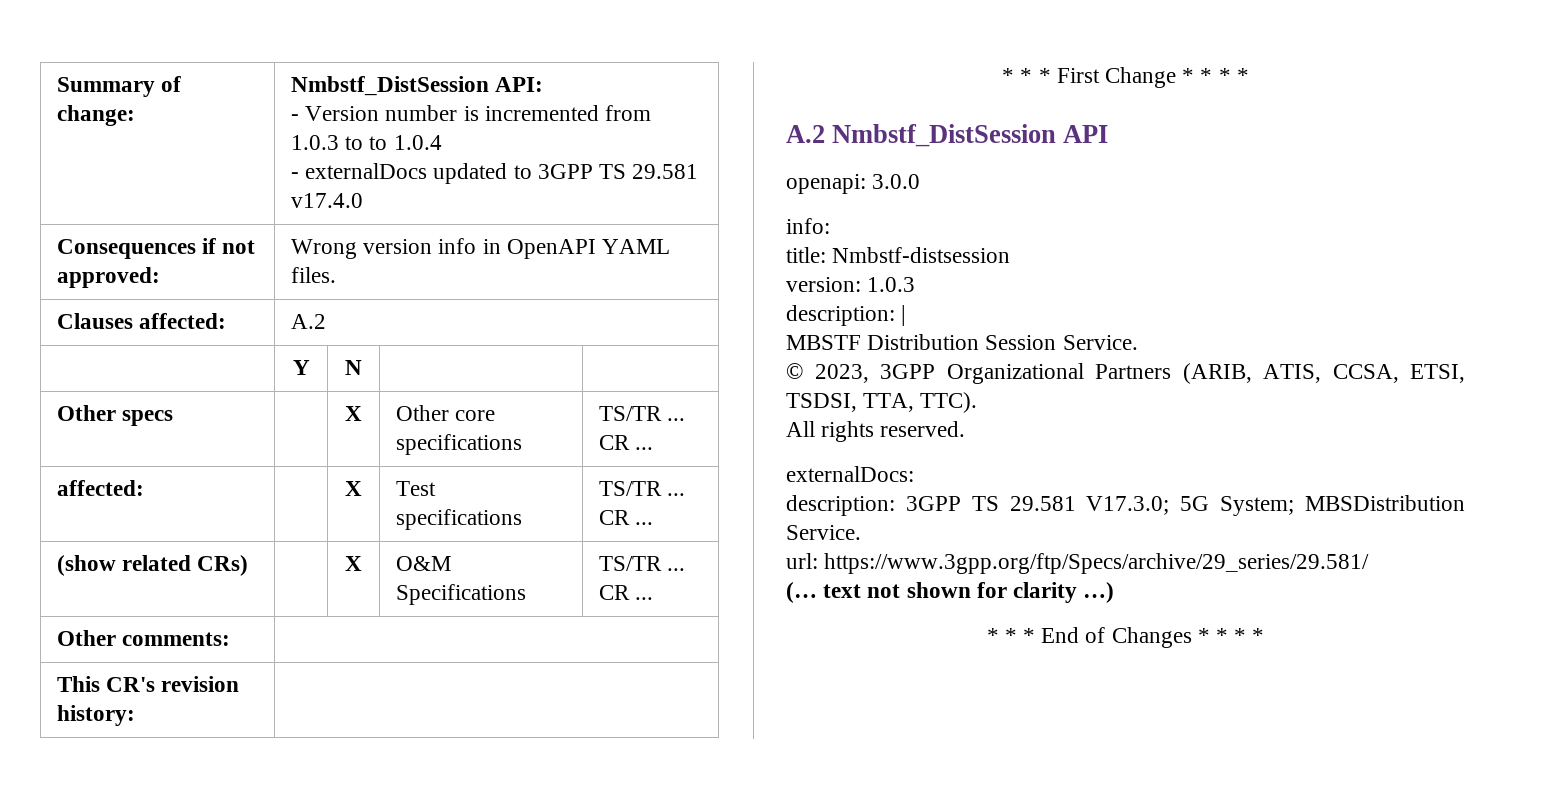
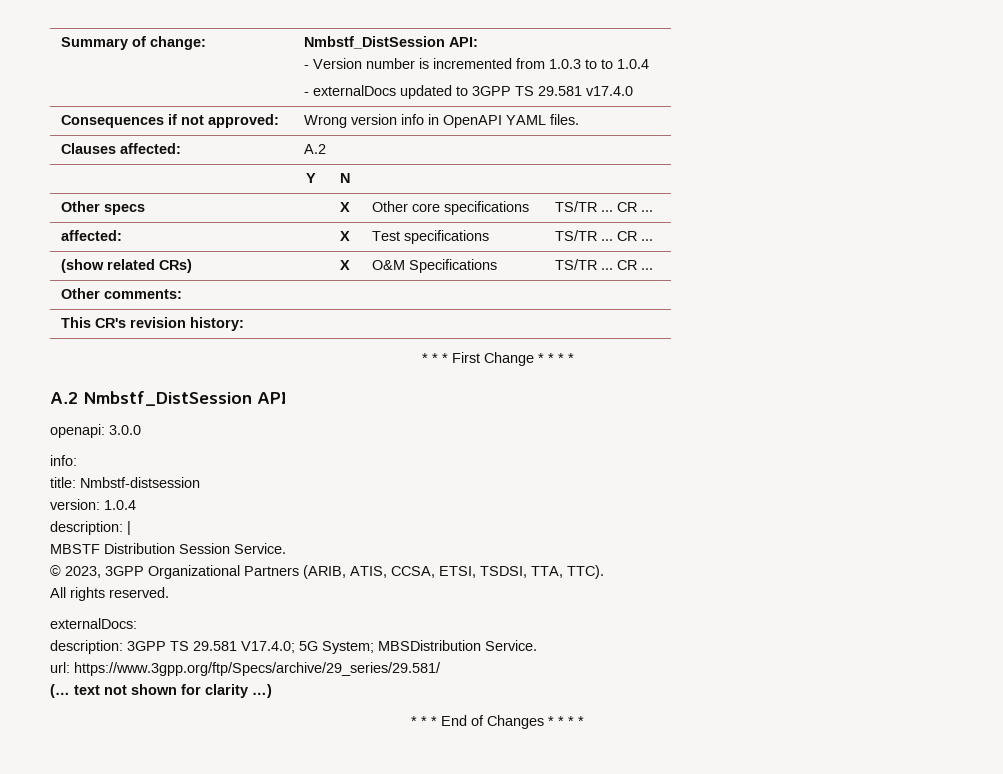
[867,277,916,292] 1.0.3 -> [104,500,136,510] 1.0.4
[1086,496,1170,515] V17.3.0; -> [241,641,295,653] V17.4.0;

